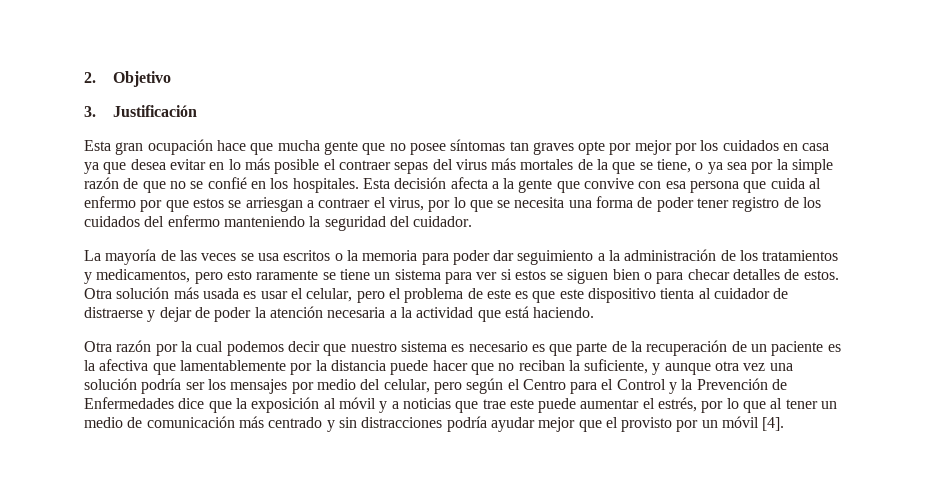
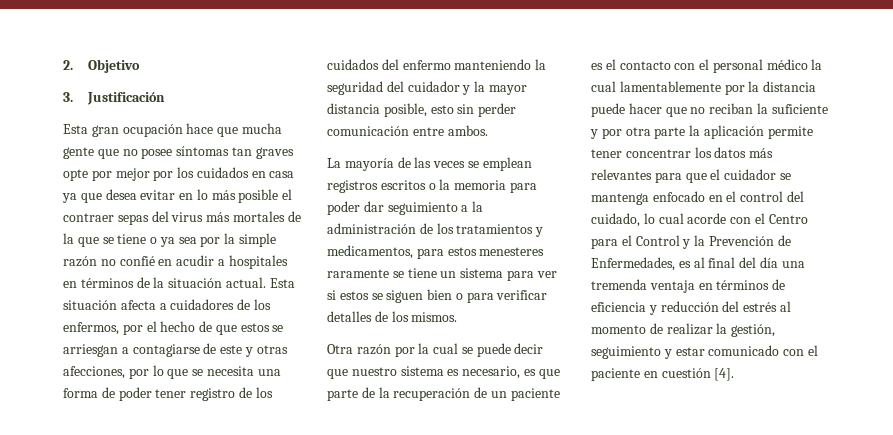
[657,159,692,173] tiene, -> [117,234,147,244] tiene
[123,177,822,193] [84,196,163,212] de que no se confié en los hospitales. Esta decisión afecta a la gente que convive con esa persona que cuida al enfermo por -> [100,255,288,269] [63,277,295,288] [63,299,271,310] [63,321,213,335] no confié en acudir a hospitales en términos de la situación actual. Esta situación afecta a cuidadores de los enfermos, por el hecho de
[318,197,424,211] contraer el virus, -> [132,343,288,357] [63,366,125,379] contagiarse de este y otras afecciones,
[413,216,473,227] cuidador. -> [407,81,527,95] [327,103,517,117] [327,125,488,136] cuidador y la mayor distancia posible, esto sin perder comunicación entre ambos.
[257,253,279,261] usa -> [482,157,532,171] [327,180,378,193] emplean registros
[194,270,252,284] pero esto -> [416,247,545,259] para estos menesteres
[687,269,730,280] checar -> [496,290,548,300] verificar
[803,270,839,280] [84,287,789,303] [84,306,595,322] estos. Otra solución más usada es usar el celular, pero el problema de este es que este dispositivo tienta al cuidador de distraerse y dejar de poder la atención necesaria a la actividad que está haciendo. -> [391,311,458,322] los mismos.
[226,341,284,356] podemos -> [461,343,511,357] se puede
[468,341,528,352] necesario -> [462,366,521,379] necesario,
[84,359,176,375] la afectiva que -> [605,59,823,73] [591,81,616,92] el contacto con el personal médico la cual
[584,359,793,375] [84,378,504,394] suficiente, y aunque otra vez una solución podría ser los mensajes por medio del celular, pero según -> [771,104,828,114] [590,125,813,139] [591,147,774,158] [591,169,791,183] [591,191,804,205] [591,213,752,227] suficiente y por otra parte la aplicación permite tener concentrar los datos más relevantes para que el cuidador se mantenga enfocado en el control del cuidado, lo cual acorde con
[84,397,838,413] [84,416,760,432] Enfermedades dice que la exposición al móvil y a noticias que trae este puede aumentar el estrés, por lo que al tener un medio de comunicación más centrado y sin distracciones podría ayudar mejor que el provisto por un móvil -> [591,257,805,271] [591,279,786,293] [591,301,791,315] [591,323,776,337] [591,345,818,359] [591,368,711,381] Enfermedades, es al final del día una tremenda ventaja en términos de eficiencia y reducción del estrés al momento de realizar la gestión, seguimiento y estar comunicado con el paciente en cuestión

